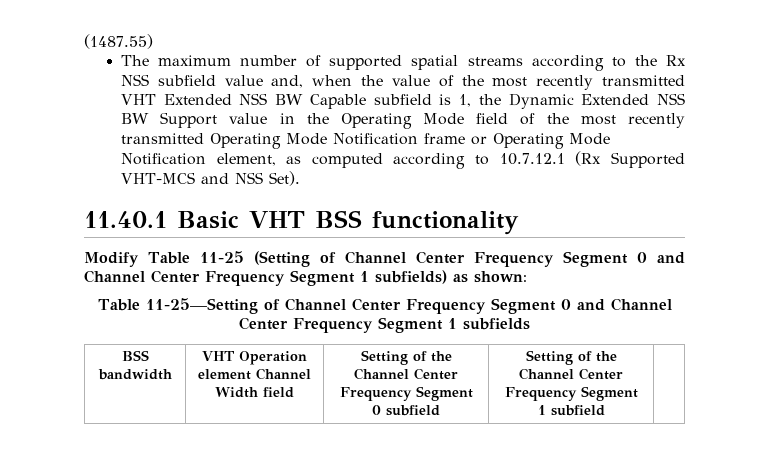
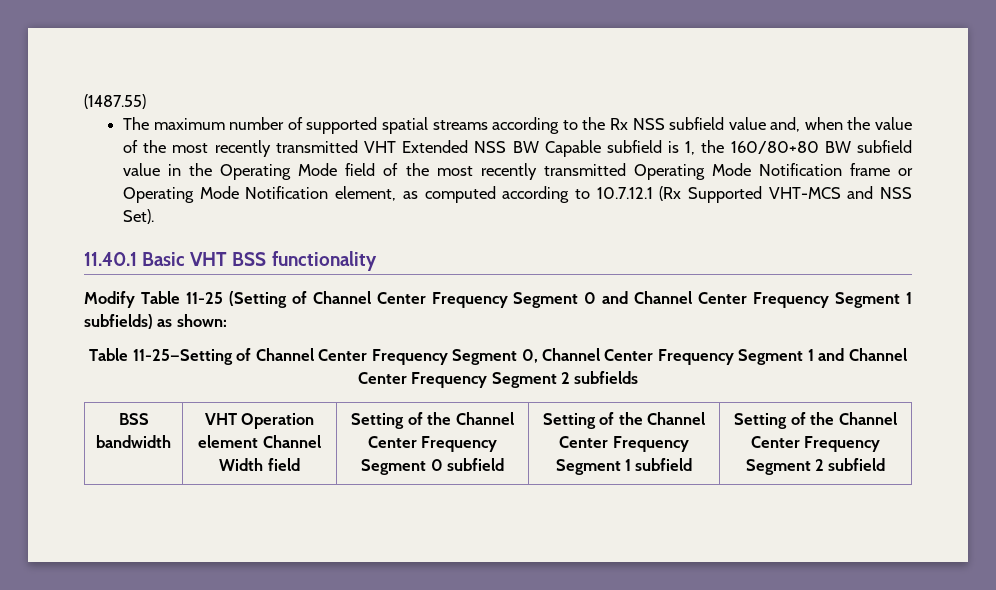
[508,93,686,109] [120,112,218,128] Dynamic Extended NSS BW Support -> [730,140,912,154] 160/80+80 BW subfield
[560,298,672,311] [239,317,457,333] 0 and Channel Center Frequency Segment 1 -> [521,348,907,365] [357,372,570,388] 0, Channel Center Frequency Segment 1 and Channel Center Frequency Segment 2
(605, 410) none -> [734,412,897,429] [750,436,881,452] [745,458,886,475] Setting of the Channel Center Frequency Segment 2 subfield

